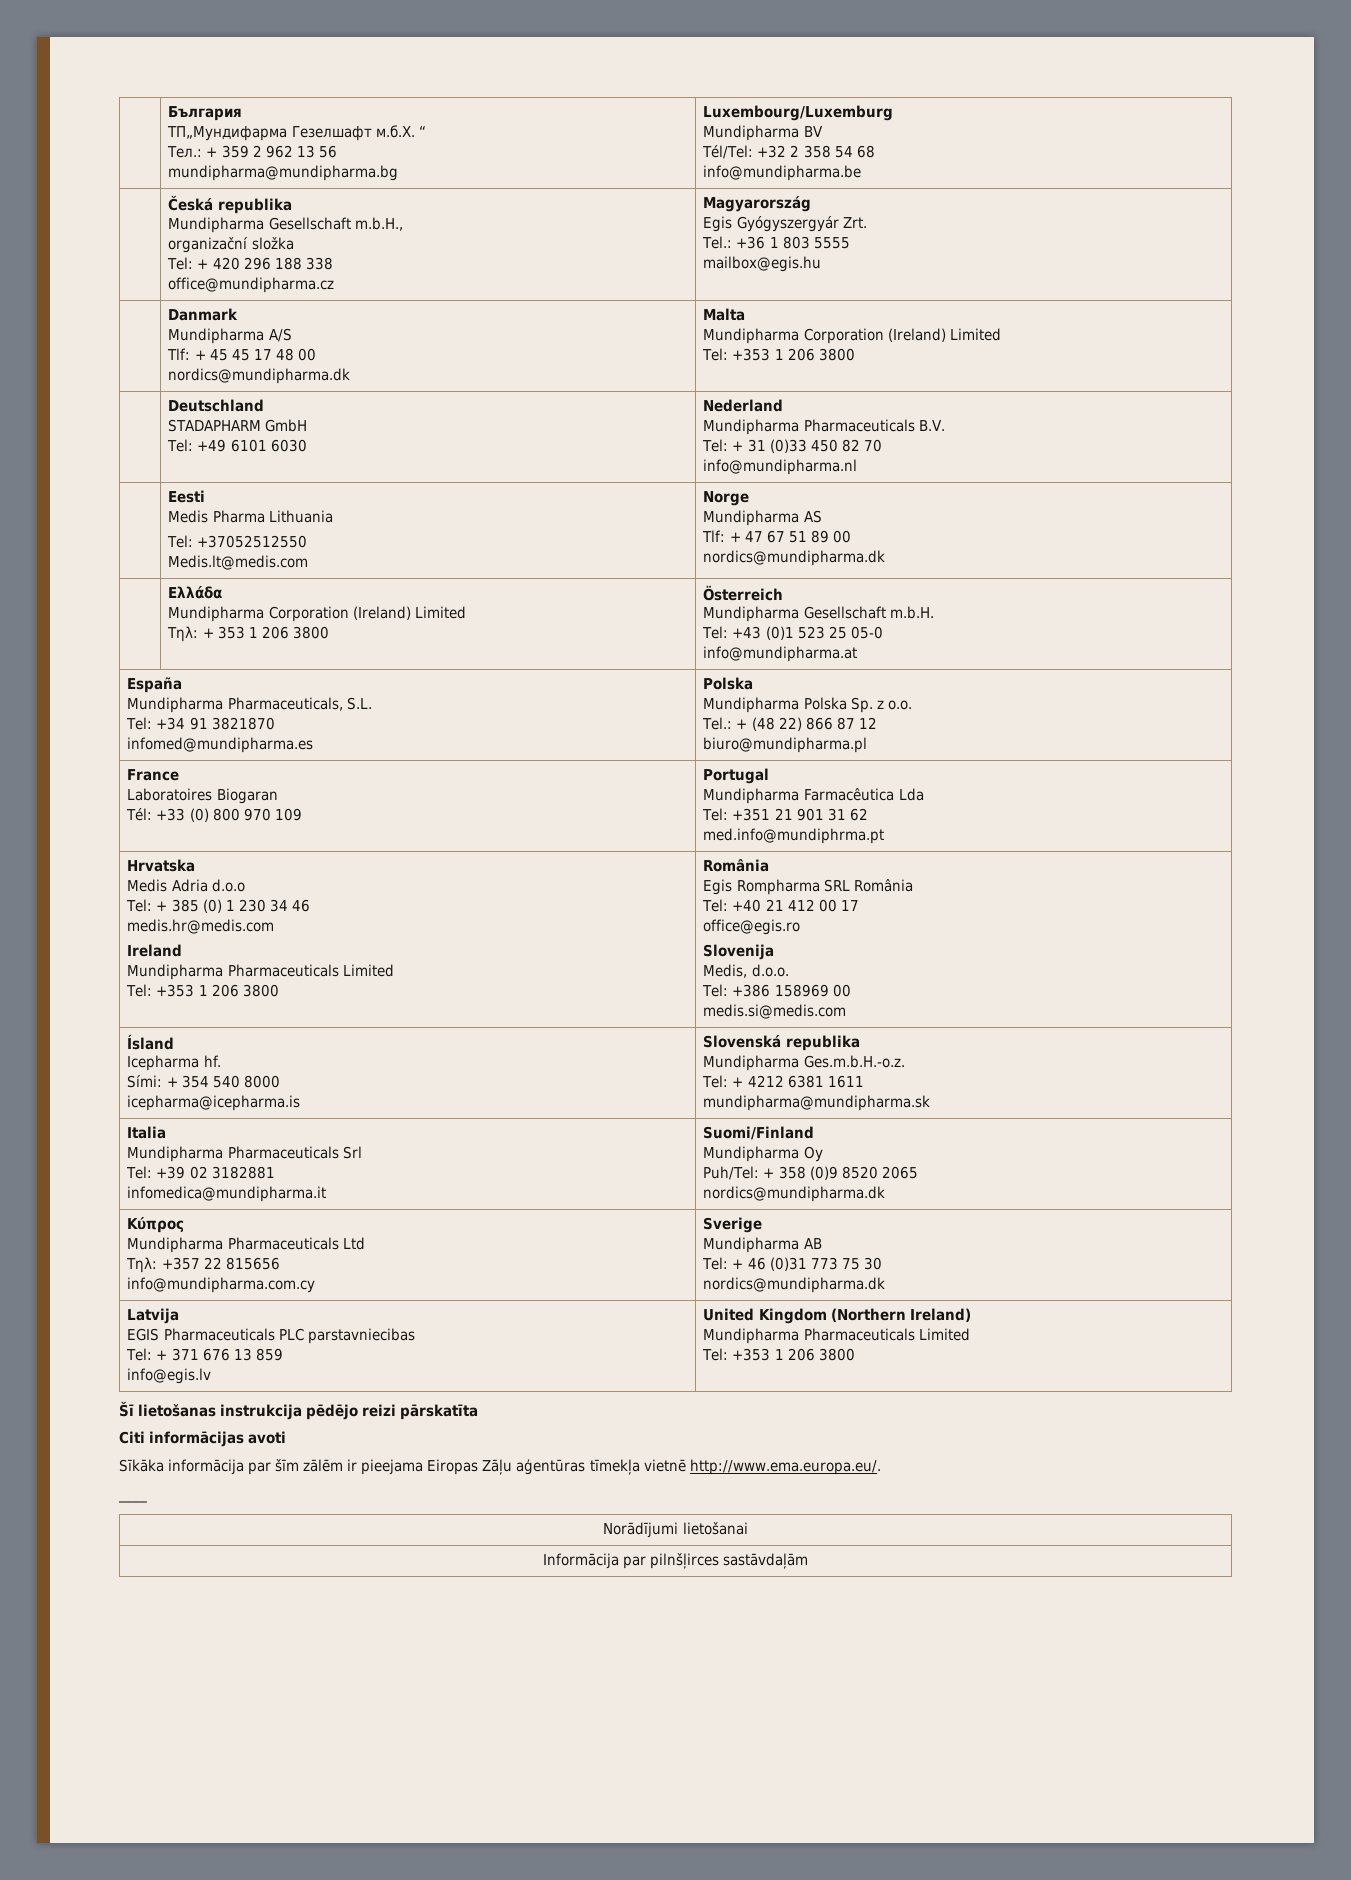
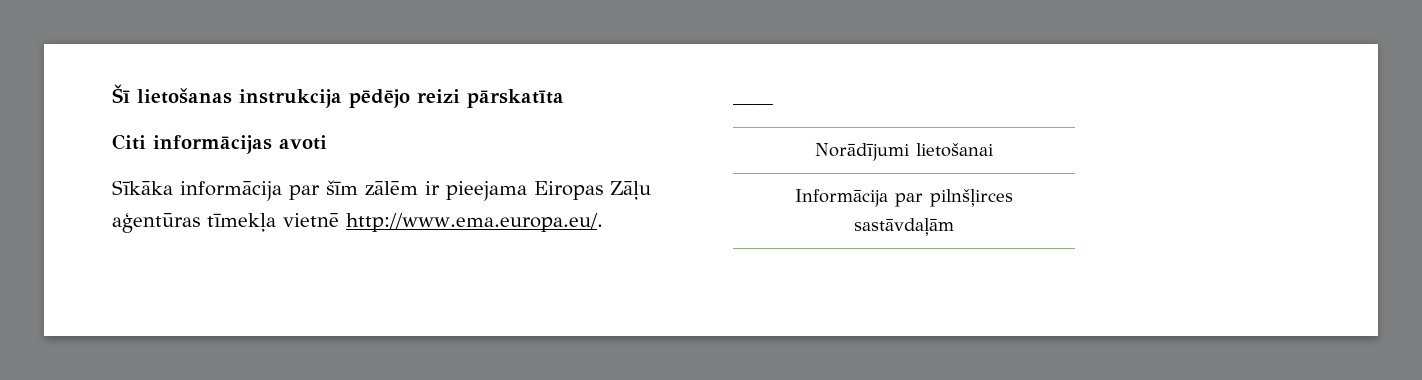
[168,106,243,121] [167,125,426,141] [167,145,337,158] [168,165,399,181] [703,105,894,121] [703,125,823,141] [702,145,875,159] [703,165,862,181] [168,195,292,214] [168,217,403,233] [168,237,294,253] [167,257,333,270] [168,277,335,293] [703,196,812,212] [703,216,867,232] [702,236,850,249] [703,256,822,272] [168,308,239,321] [168,328,292,344] [167,348,316,361] [168,368,351,384] [703,308,746,321] [703,328,1001,344] [702,348,855,361] [168,399,265,412] [168,419,308,432] [167,439,307,452] [703,399,784,412] [703,419,945,435] [702,439,882,453] [703,459,858,475] [168,490,206,503] [168,510,333,523] [167,535,308,548] [168,555,309,570] [703,491,750,506] [703,510,822,526] [702,530,851,543] [703,550,886,566] [168,586,223,599] [168,606,466,622] [167,626,329,642] [703,585,784,601] [703,606,934,622] [702,626,883,640] [703,646,858,662] [127,677,183,693] [127,697,372,713] [126,717,275,730] [127,737,314,753] [703,677,754,690] [703,697,912,713] [702,717,877,731] [703,737,868,753] [127,769,180,781] [127,788,278,804] [126,808,302,822] [703,768,770,784] [703,788,924,804] [702,808,868,821] [703,828,885,844] [127,859,196,872] [127,879,245,892] [126,899,310,913] [127,919,275,934] [127,944,183,957] [127,964,394,980] [126,984,279,997] [703,859,770,872] [703,879,913,895] [702,899,859,912] [703,919,801,935] [703,944,775,960] [703,964,789,978] [702,984,851,997] [703,1004,847,1019] [127,1034,175,1050] [127,1055,222,1071] [127,1075,280,1088] [127,1095,301,1111] [703,1035,860,1051] [703,1055,905,1071] [702,1075,864,1088] [703,1095,931,1111] [127,1126,167,1139] [127,1146,362,1162] [126,1166,275,1179] [127,1186,327,1202] [703,1126,815,1140] [703,1146,823,1162] [703,1166,918,1180] [703,1186,886,1202] [127,1217,185,1233] [127,1237,365,1253] [126,1257,280,1273] [127,1277,316,1293] [703,1217,763,1233] [703,1237,822,1253] [702,1257,882,1271] [703,1277,886,1293] [127,1308,180,1324] [127,1328,415,1344] [126,1348,283,1361] [127,1368,212,1384] [703,1308,971,1324] [703,1328,970,1344] [702,1348,855,1361] | България // ТП„Мундифарма Гезелшафт м.б.Х. “ // Teл.: + 359 2 962 13 56 // mundipharma@mundipharma.bg | Luxembourg/Luxemburg // Mundipharma BV // Tél/Tel: +32 2 358 54 68 // info@mundipharma.be // | Česká republika // Mundipharma Gesellschaft m.b.H., // organizační složka // Tel: + 420 296 188 338 // office@mundipharma.cz | Magyarország // Egis Gyógyszergyár Zrt. // Tel.: +36 1 803 5555 // mailbox@egis.hu // | Danmark // Mundipharma A/S // Tlf: + 45 45 17 48 00 // nordics@mundipharma.dk | Malta // Mundipharma Corporation (Ireland) Limited // Tel: +353 1 206 3800 // | Deutschland // STADAPHARM GmbH // Tel: +49 6101 6030 | Nederland // Mundipharma Pharmaceuticals B.V. // Tel: + 31 (0)33 450 82 70 // info@mundipharma.nl // | Eesti // Medis Pharma Lithuania // Tel: +37052512550 // Medis.lt@medis.com | Norge // Mundipharma AS // Tlf: + 47 67 51 89 00 // nordics@mundipharma.dk // | Ελλάδα // Mundipharma Corporation (Ireland) Limited // Τηλ: + 353 1 206 3800 | Österreich // Mundipharma Gesellschaft m.b.H. // Tel: +43 (0)1 523 25 05-0 // info@mundipharma.at // España // Mundipharma Pharmaceuticals, S.L. // Tel: +34 91 3821870 // infomed@mundipharma.es | Polska // Mundipharma Polska Sp. z o.o. // Tel.: + (48 22) 866 87 12 // biuro@mundipharma.pl // France // Laboratoires Biogaran // Tél: +33 (0) 800 970 109 | Portugal // Mundipharma Farmacêutica Lda // Tel: +351 21 901 31 62 // med.info@mundiphrma.pt // Hrvatska // Medis Adria d.o.o // Tel: + 385 (0) 1 230 34 46 // medis.hr@medis.com // Ireland // Mundipharma Pharmaceuticals Limited // Tel: +353 1 206 3800 | România // Egis Rompharma SRL România // Tel: +40 21 412 00 17 // office@egis.ro // Slovenija // Medis, d.o.o. // Tel: +386 158969 00 // medis.si@medis.com // Ísland // Icepharma hf. // Sími: + 354 540 8000 // icepharma@icepharma.is | Slovenská republika // Mundipharma Ges.m.b.H.-o.z. // Tel: + 4212 6381 1611 // mundipharma@mundipharma.sk // Italia // Mundipharma Pharmaceuticals Srl // Tel: +39 02 3182881 // infomedica@mundipharma.it | Suomi/Finland // Mundipharma Oy // Puh/Tel: + 358 (0)9 8520 2065 // nordics@mundipharma.dk // Κύπρος // Mundipharma Pharmaceuticals Ltd // Τηλ: +357 22 815656 // info@mundipharma.com.cy | Sverige // Mundipharma AB // Tel: + 46 (0)31 773 75 30 // nordics@mundipharma.dk // Latvija // EGIS Pharmaceuticals PLC parstavniecibas // Tel: + 371 676 13 859 // info@egis.lv | United Kingdom (Northern Ireland) // Mundipharma Pharmaceuticals Limited // Tel: +353 1 206 3800 // -> (112, 93) none

